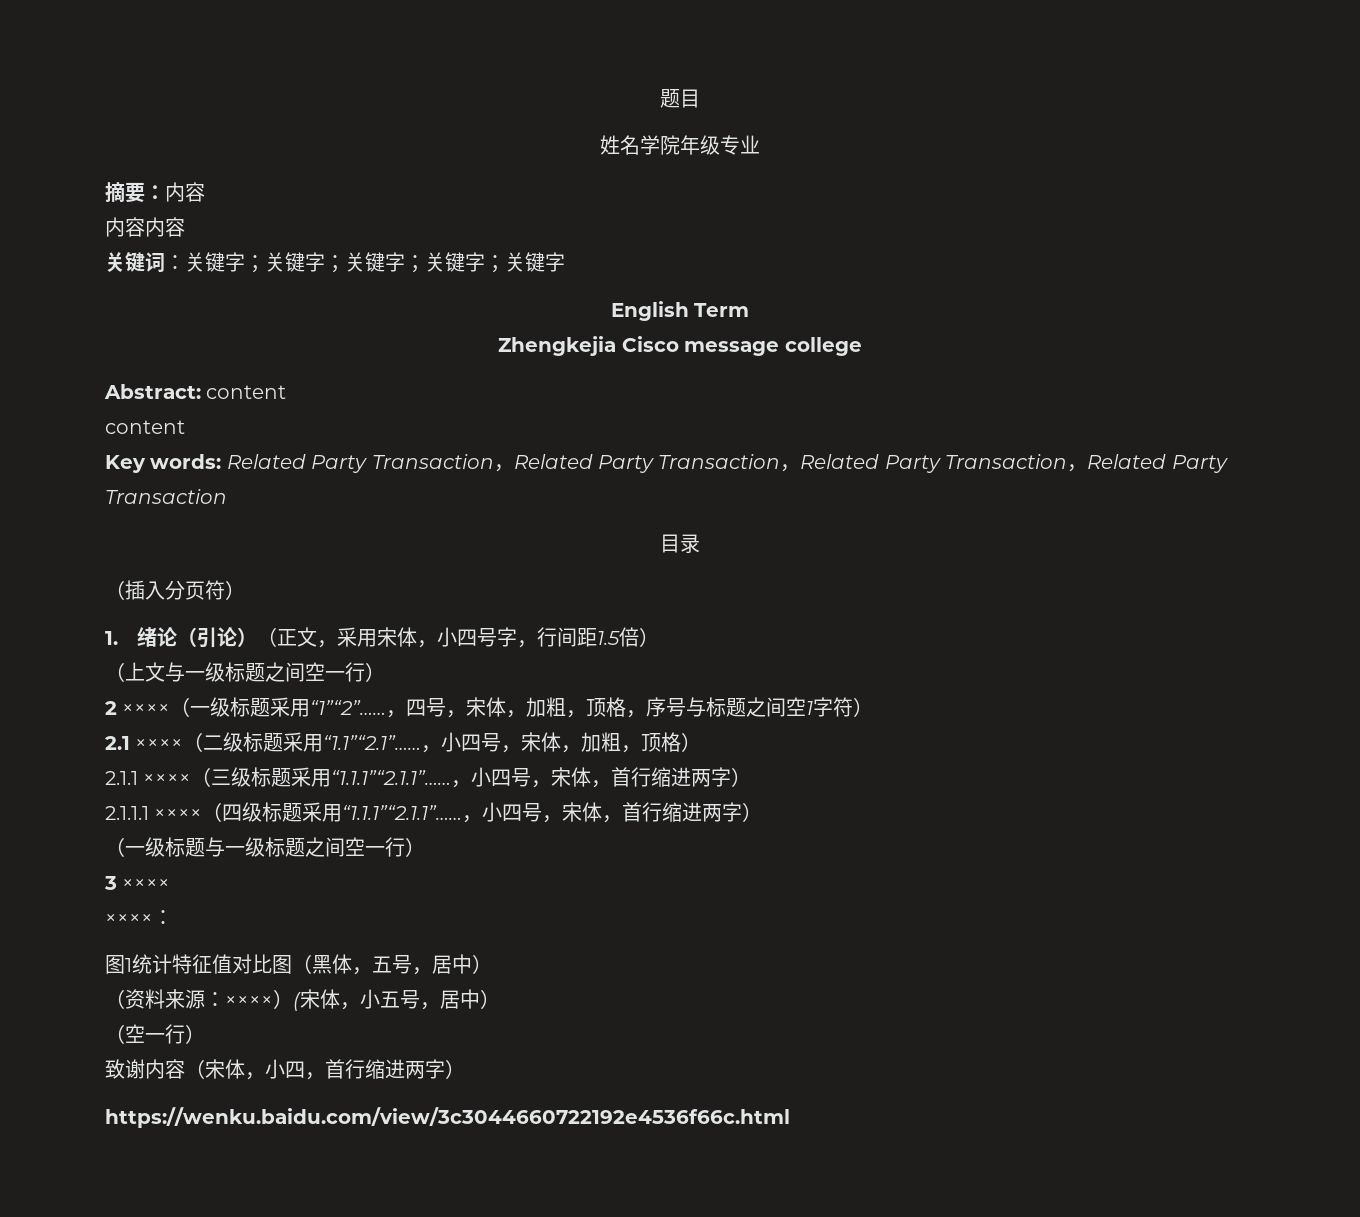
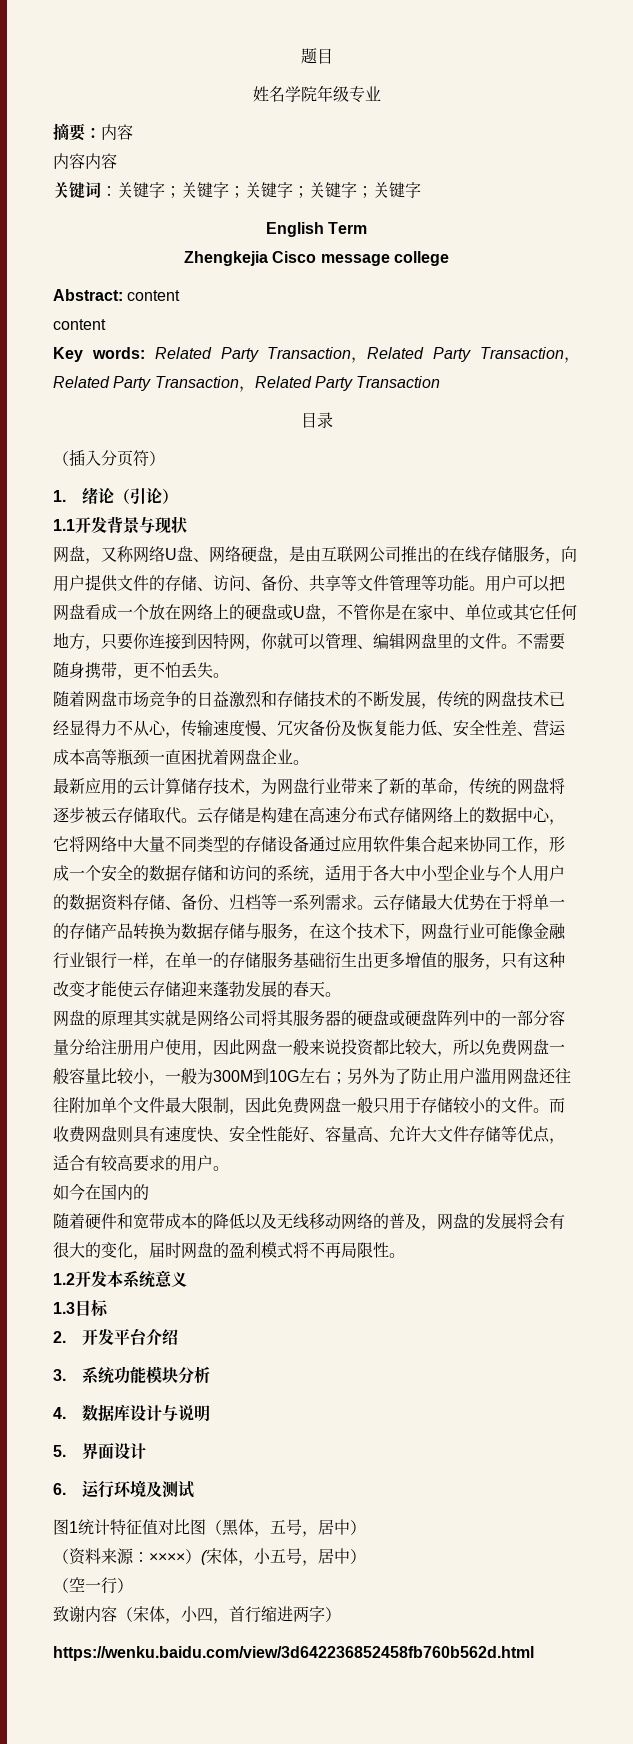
[256,627,659,648] [105,662,385,682] [105,697,874,718] [105,732,702,753] [105,767,752,788] [105,802,763,823] [105,837,425,857] [104,876,171,890] [105,910,173,925] （正文，采用宋体，小四号字，行间距1.5倍） // （上文与一级标题之间空一行） // 2 ××××（一级标题采用“1”“2”……，四号，宋体，加粗，顶格，序号与标题之间空1字符） // 2.1 ××××（二级标题采用“1.1”“2.1”……，小四号，宋体，加粗，顶格） // 2.1.1 ××××（三级标题采用“1.1.1”“2.1.1”……，小四号，宋体，首行缩进两字） // 2.1.1.1 ××××（四级标题采用“1.1.1”“2.1.1”……，小四号，宋体，首行缩进两字） // （一级标题与一级标题之间空一行） // 3 ×××× // ××××： -> [53,516,188,534] [53,546,577,564] [53,574,565,592] [53,604,577,622] [53,632,565,651] [53,662,229,680] [53,691,565,709] [53,719,566,738] [53,748,309,766] [53,777,565,796] [53,806,565,825] [53,836,565,854] [53,865,565,883] [53,894,565,911] [53,923,566,941] [53,952,565,970] [53,981,341,998] [53,1010,565,1027] [53,1038,565,1057] [53,1067,571,1086] [53,1097,565,1115] [53,1125,565,1144] [53,1154,229,1172] [53,1183,149,1201] [53,1213,565,1231] [53,1241,405,1260] [53,1270,187,1288] [53,1299,109,1316] [53,1328,178,1346] [53,1366,210,1384] [53,1404,210,1422] [53,1443,146,1460] [53,1480,194,1498] // 1.1开发背景与现状 // 网盘，又称网络U盘、网络硬盘，是由互联网公司推出的在线存储服务，向用户提供文件的存储、访问、备份、共享等文件管理等功能。用户可以把网盘看成一个放在网络上的硬盘或U盘，不管你是在家中、单位或其它任何地方，只要你连接到因特网，你就可以管理、编辑网盘里的文件。不需要随身携带，更不怕丢失。 // 随着网盘市场竞争的日益激烈和存储技术的不断发展，传统的网盘技术已经显得力不从心，传输速度慢、冗灾备份及恢复能力低、安全性差、营运成本高等瓶颈一直困扰着网盘企业。 // 最新应用的云计算储存技术，为网盘行业带来了新的革命，传统的网盘将逐步被云存储取代。云存储是构建在高速分布式存储网络上的数据中心，它将网络中大量不同类型的存储设备通过应用软件集合起来协同工作，形成一个安全的数据存储和访问的系统，适用于各大中小型企业与个人用户的数据资料存储、备份、归档等一系列需求。云存储最大优势在于将单一的存储产品转换为数据存储与服务，在这个技术下，网盘行业可能像金融行业银行一样，在单一的存储服务基础衍生出更多增值的服务，只有这种改变才能使云存储迎来蓬勃发展的春天。 // 网盘的原理其实就是网络公司将其服务器的硬盘或硬盘阵列中的一部分容量分给注册用户使用，因此网盘一般来说投资都比较大，所以免费网盘一般容量比较小，一般为300M到10G左右；另外为了防止用户滥用网盘还往往附加单个文件最大限制，因此免费网盘一般只用于存储较小的文件。而收费网盘则具有速度快、安全性能好、容量高、允许大文件存储等优点，适合有较高要求的用户。 // 如今在国内的 // 随着硬件和宽带成本的降低以及无线移动网络的普及，网盘的发展将会有很大的变化，届时网盘的盈利模式将不再局限性。 // 1.2开发本系统意义 // 1.3目标 // 2.开发平台介绍 // 3.系统功能模块分析 // 4.数据库设计与说明 // 5.界面设计 // 6.运行环境及测试
[105,1107,790,1128] https://wenku.baidu.com/view/3c3044660722192e4536f66c.html -> [53,1646,534,1661] https://wenku.baidu.com/view/3d642236852458fb760b562d.html

